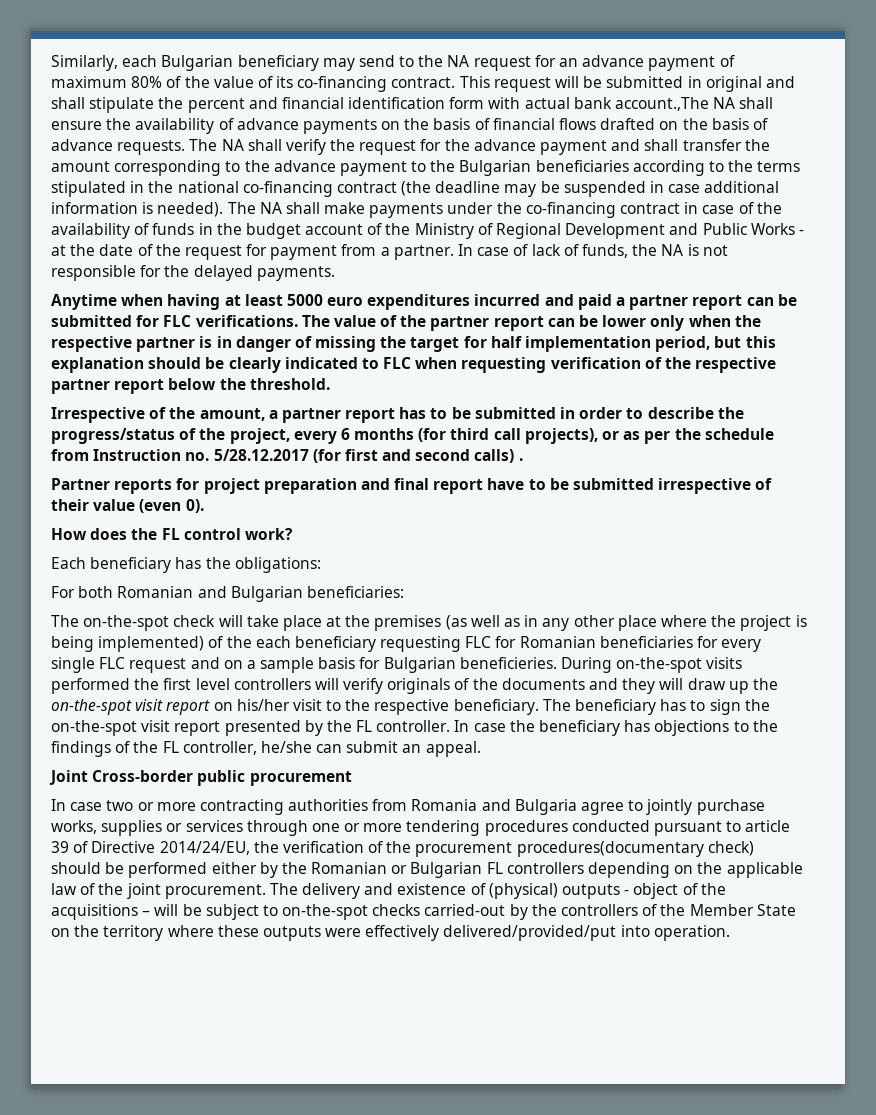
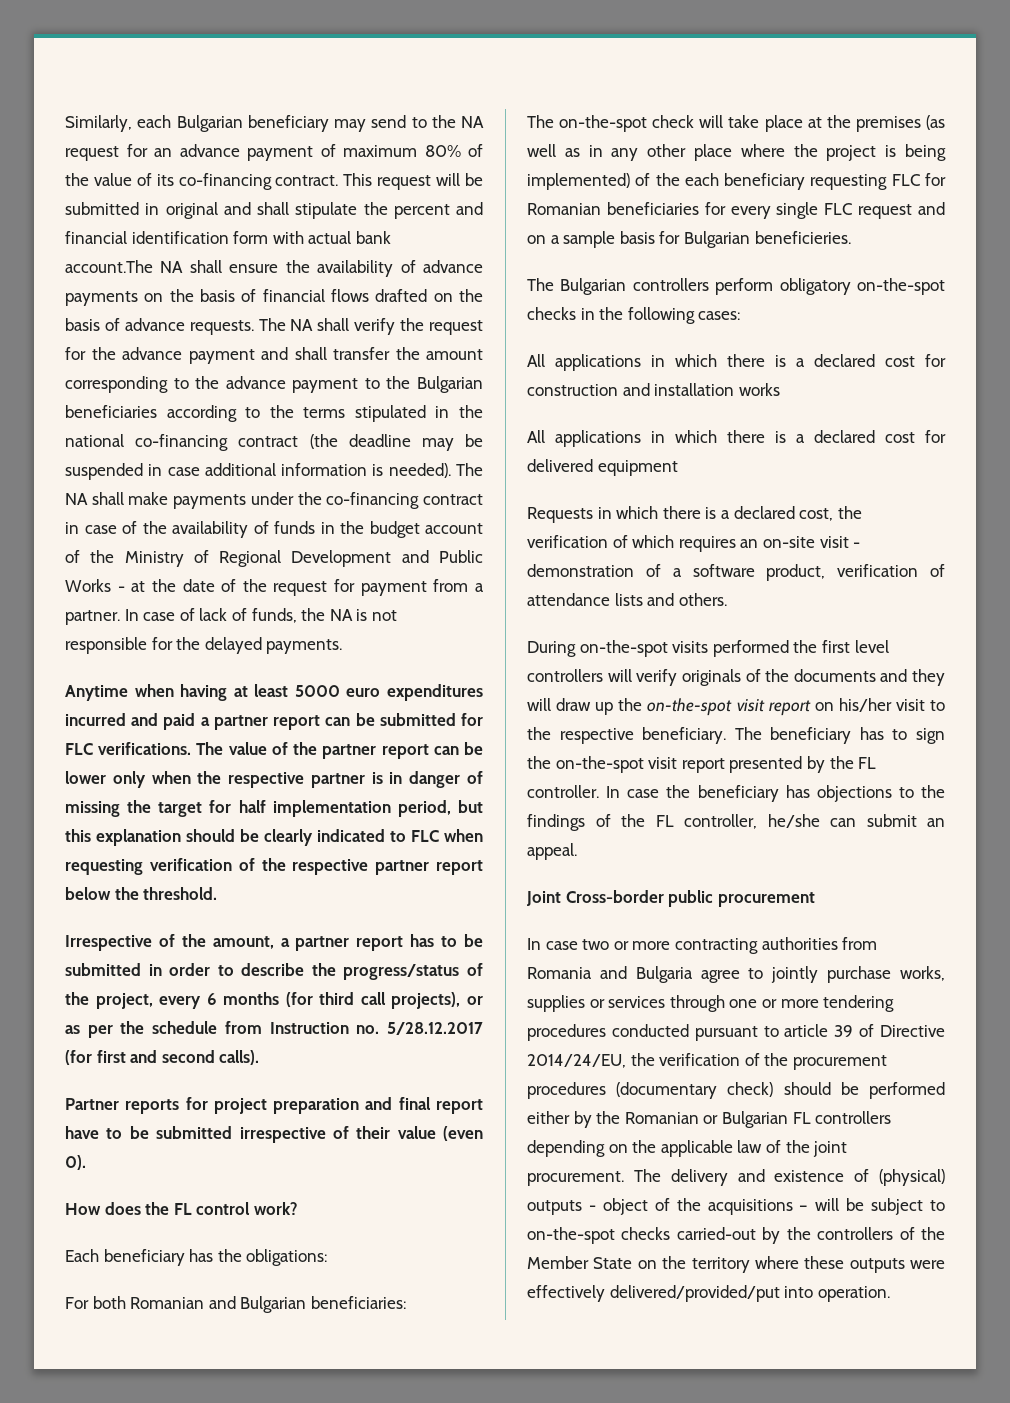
[615,97,710,111] account.,The -> [65,260,153,273] account.The
[474,449,523,463] calls) . -> [219,1050,260,1065] calls).
(557, 663) none -> [527,278,945,295] [527,307,741,324] [527,354,946,371] [527,383,780,396] [527,430,946,447] [527,459,678,476] [527,506,862,523] [527,535,861,552] [527,564,945,581] [527,593,727,606] // The Bulgarian controllers perform obligatory on-the-spot checks in the following cases: // All applications in which there is a declared cost for construction and installation works // All applications in which there is a declared cost for delivered equipment // Requests in which there is a declared cost, the verification of which requires an on-site visit - demonstration of a software product, verification of attendance lists and others. //
[516,841,704,857] procedures(documentary -> [527,1082,718,1099] procedures (documentary

